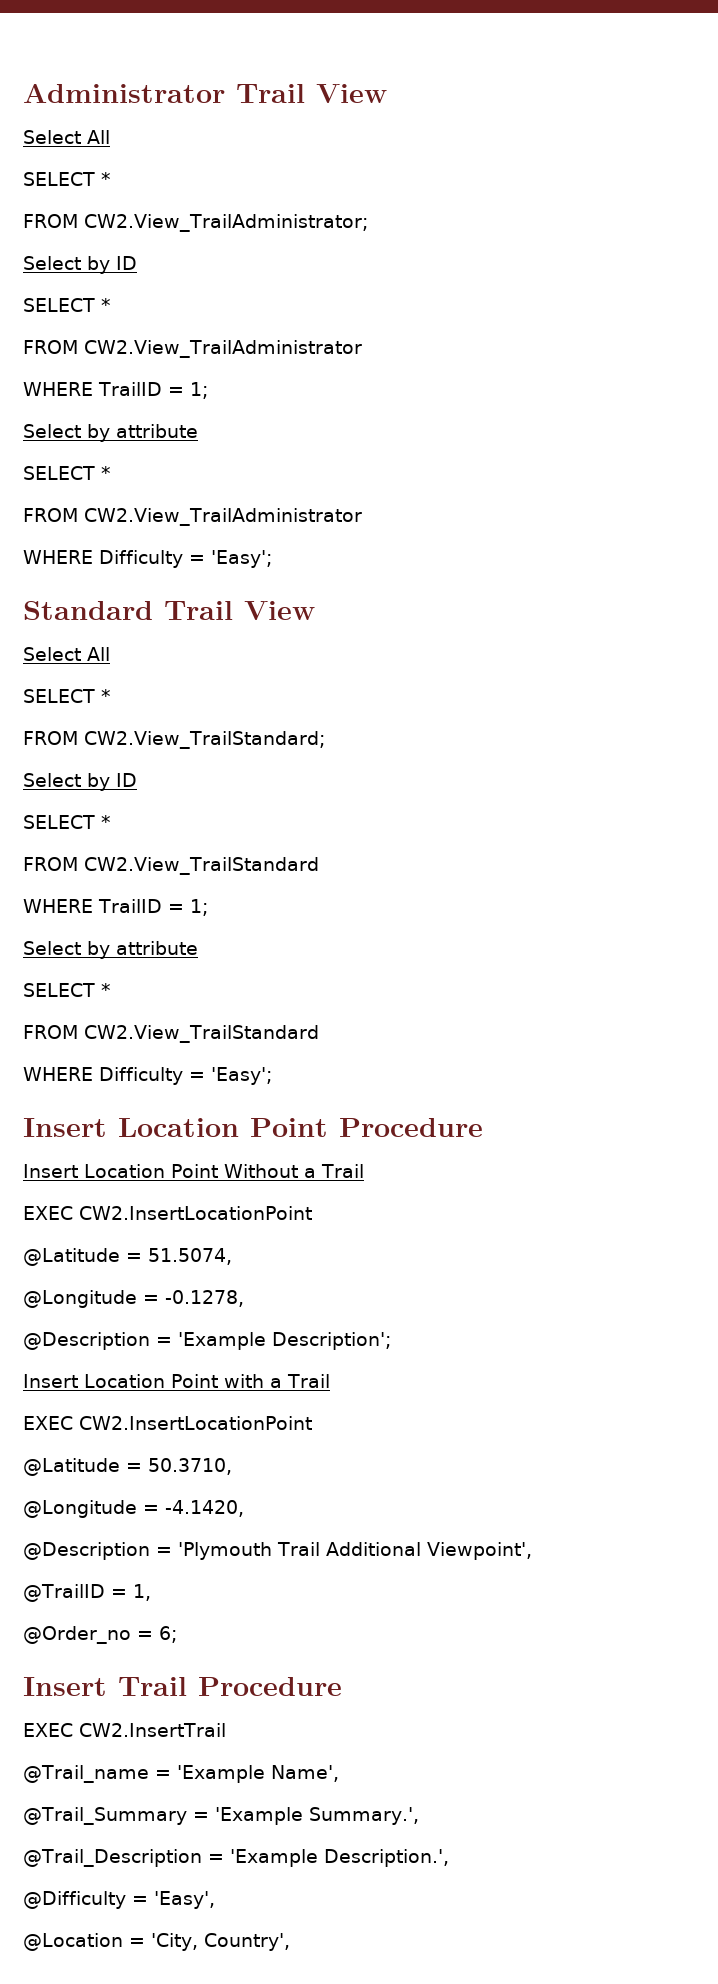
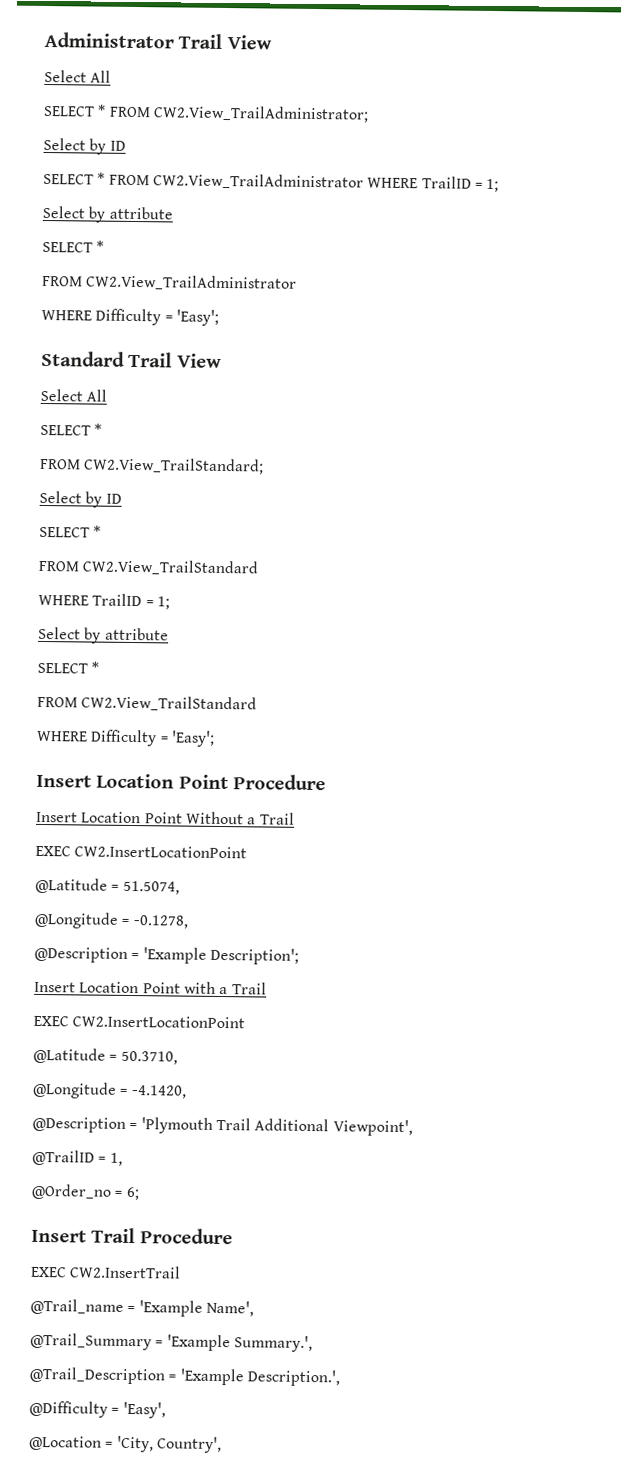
(111, 179) // -> (107, 110) none
[23,340,362,358] // FROM CW2.View_TrailAdministrator // -> [108,173,364,190] FROM CW2.View_TrailAdministrator

